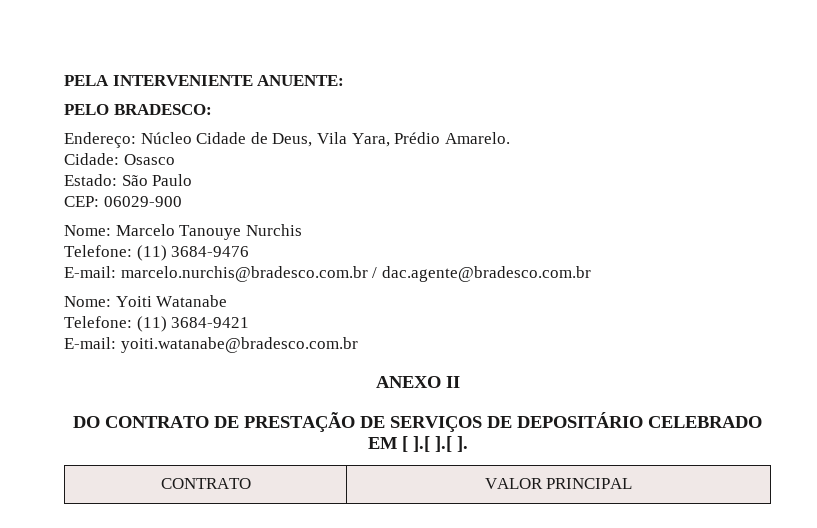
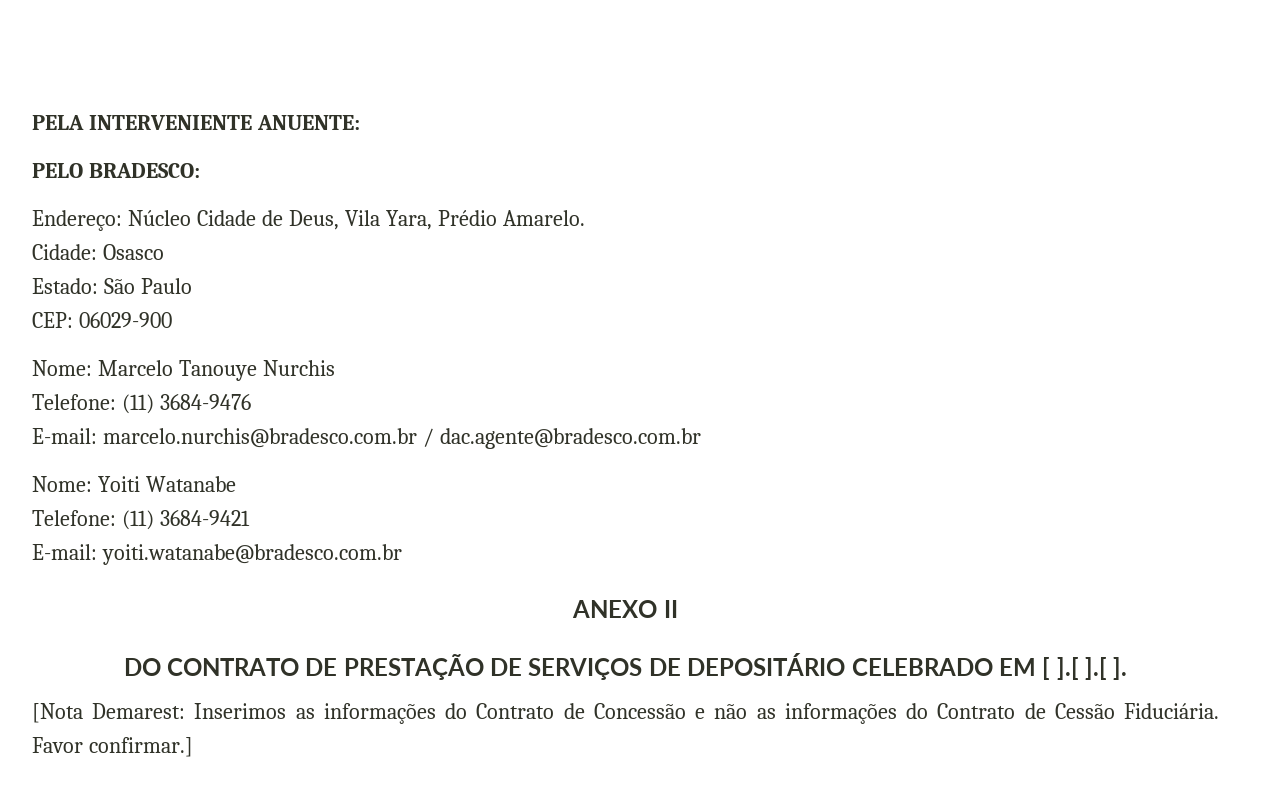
[160,478,251,489] [484,478,633,489] // CONTRATO | VALOR PRINCIPAL -> [32,703,1220,724] [32,737,193,757] // [Nota Demarest: Inserimos as informações do Contrato de Concessão e não as informações do Contrato de Cessão Fiduciária. Favor confirmar.]

